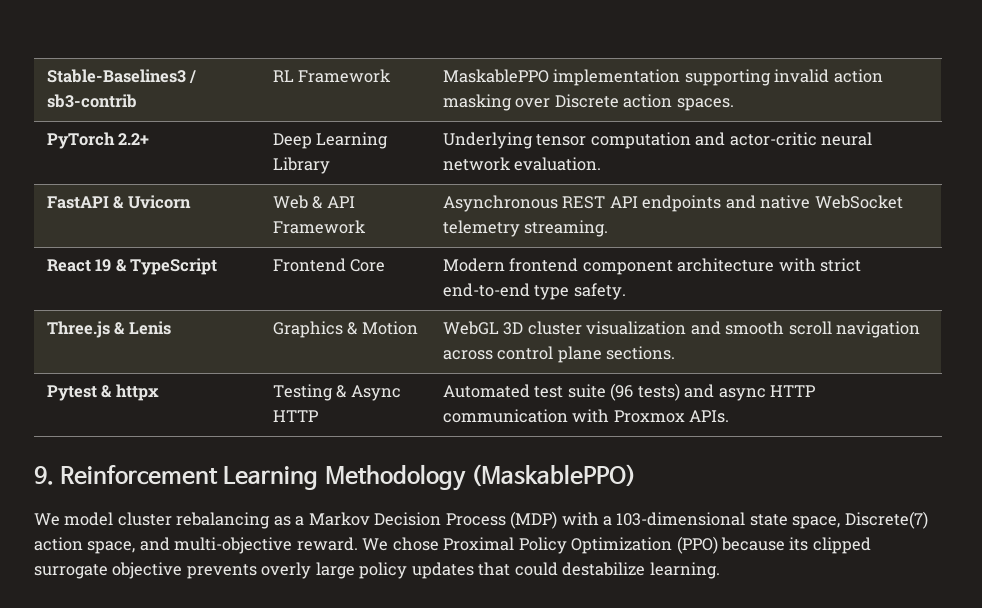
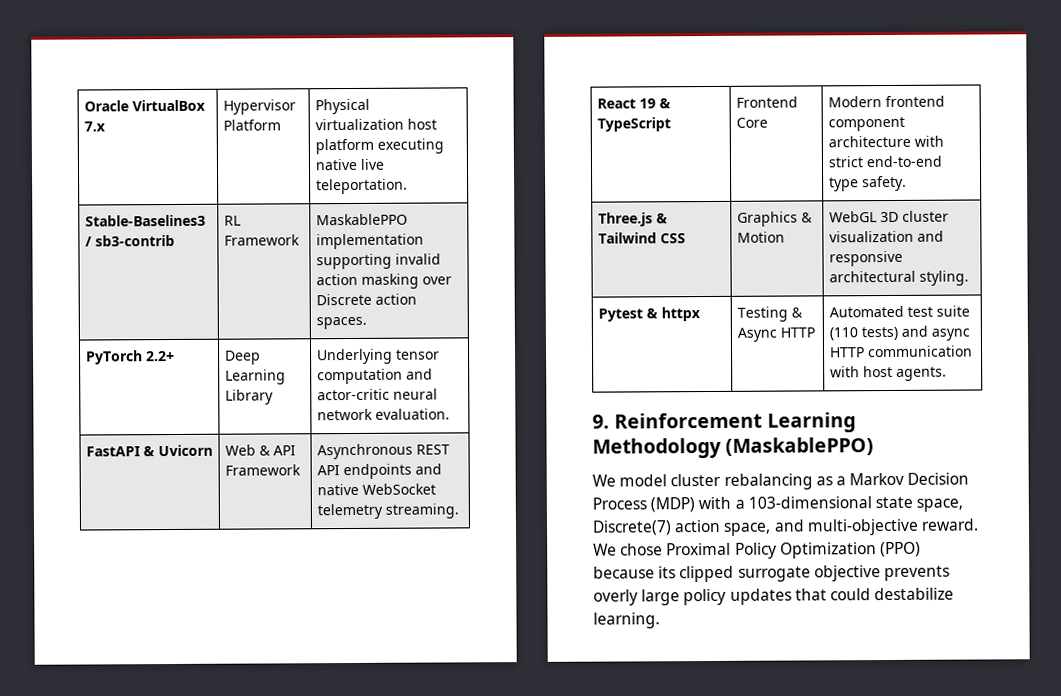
(46, 76) none -> [83,99,206,112] [83,121,106,132] [222,99,296,115] [222,119,281,131] [314,98,370,115] [314,118,437,131] [314,138,444,155] [314,158,385,171] [315,178,408,195] Oracle VirtualBox 7.x | Hypervisor Platform | Physical virtualization host platform executing native live teleportation. //
[128,321,171,335] Lenis -> [597,232,686,244] Tailwind CSS
[725,321,921,338] [442,346,676,363] smooth scroll navigation across control plane sections. -> [828,250,903,267] [828,270,969,286] responsive architectural styling.
[610,383,634,401] (96 -> [828,327,858,341] (110
[613,410,730,423] Proxmox APIs. -> [862,365,947,381] host agents.

